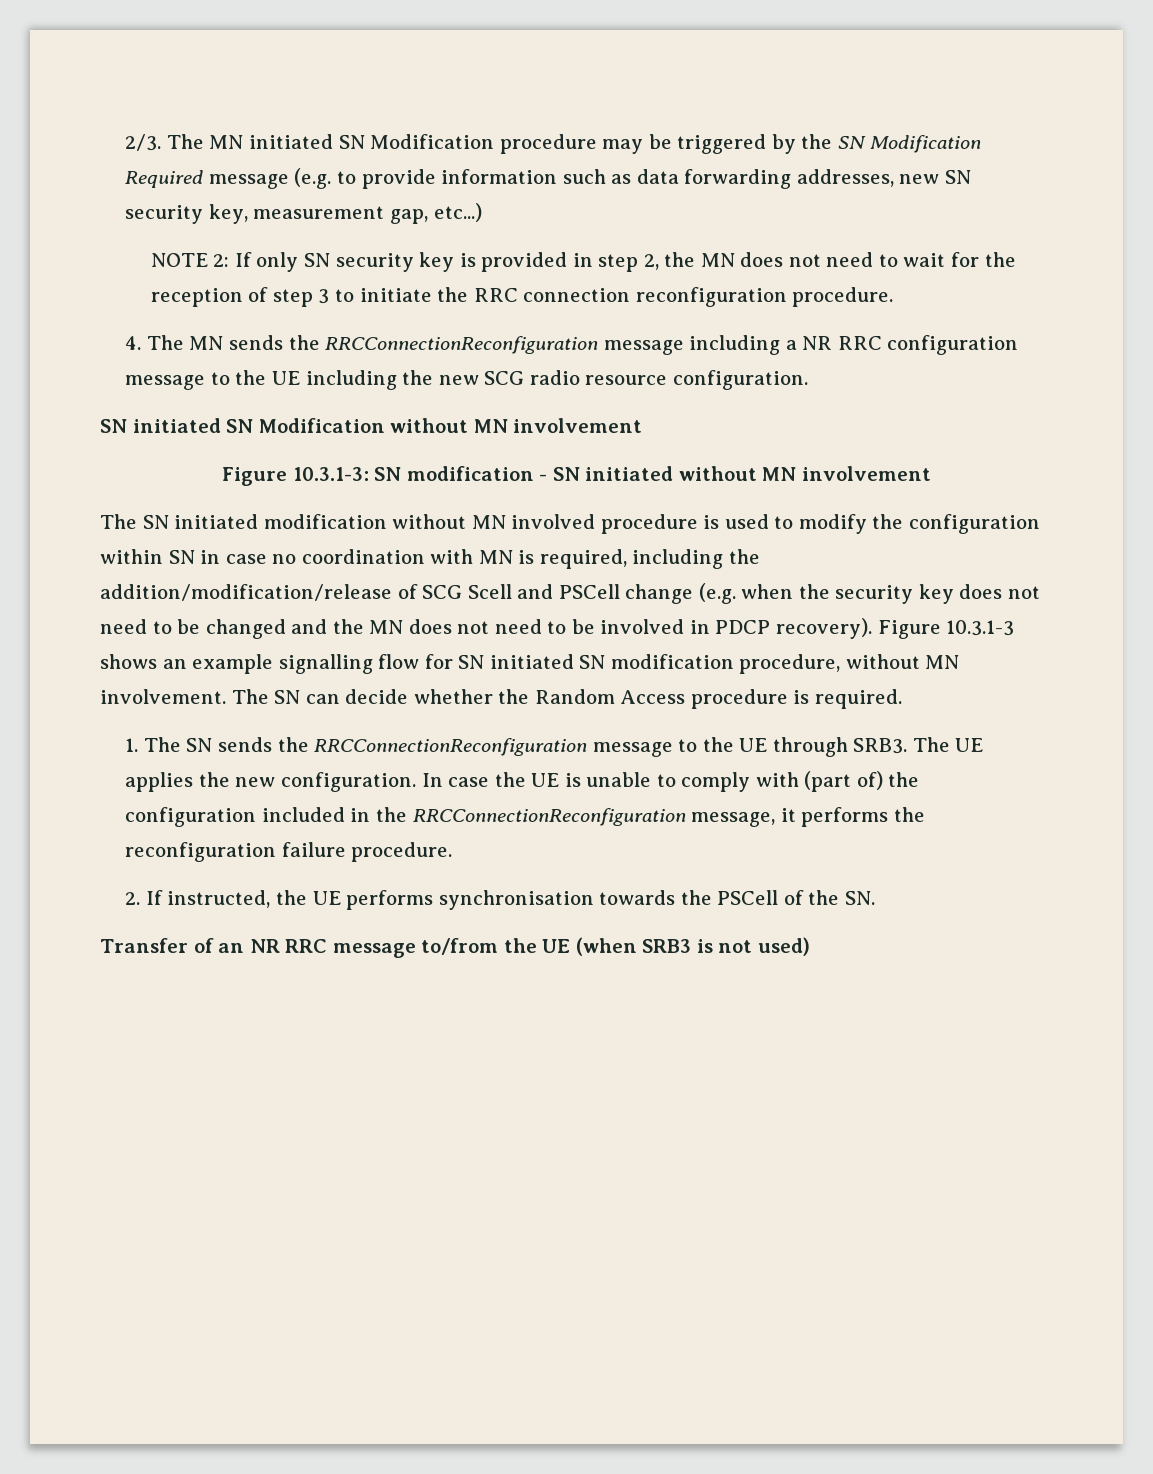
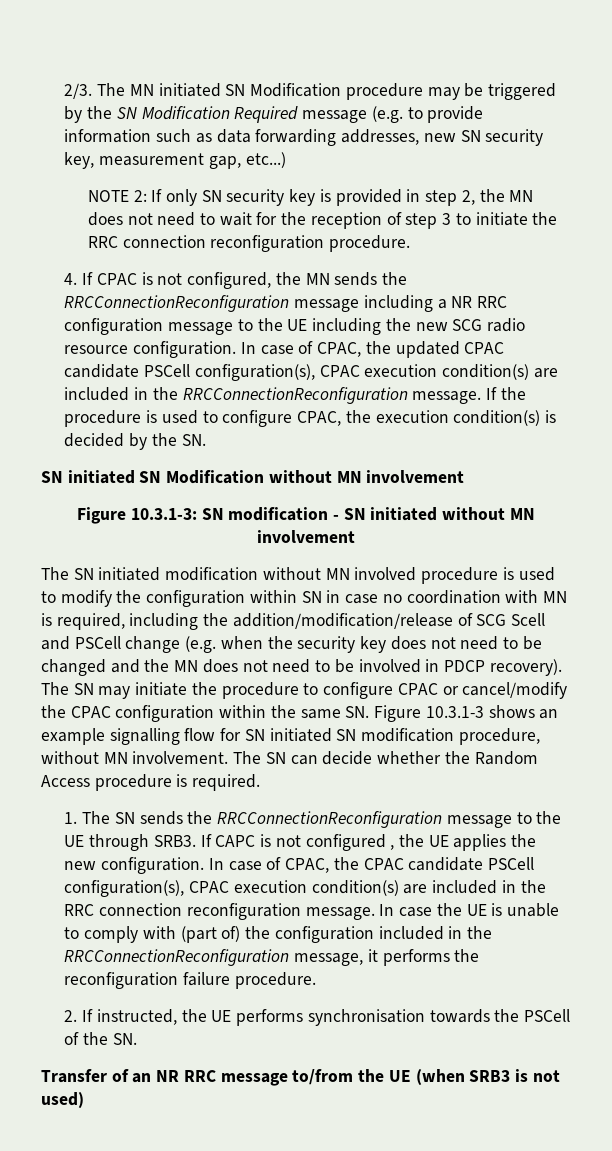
[146,335,184,350] The -> [82,272,301,289] If CPAC is not configured, the
(808, 380) none -> [240,341,505,358] [64,364,558,381] [64,387,526,404] [64,410,556,427] [64,433,206,450] In case of CPAC, the updated CPAC candidate PSCell configuration(s), CPAC execution condition(s) are included in the RRCConnectionReconfiguration message. If the procedure is used to configure CPAC, the execution condition(s) is decided by the SN.
(873, 628) none -> [41,682,568,699] [41,705,370,722] The SN may initiate the procedure to configure CPAC or cancel/modify the CPAC configuration within the same SN.
[912,737,950,752] The -> [200,834,424,851] If CAPC is not configured , the
(490, 782) none -> [266,857,534,873] [64,880,546,897] [64,903,433,920] of CPAC, the CPAC candidate PSCell configuration(s), CPAC execution condition(s) are included in the RRC connection reconfiguration message. In case

